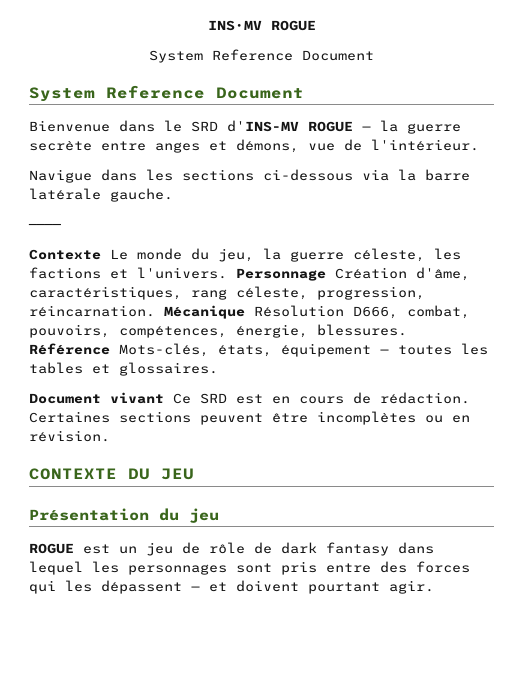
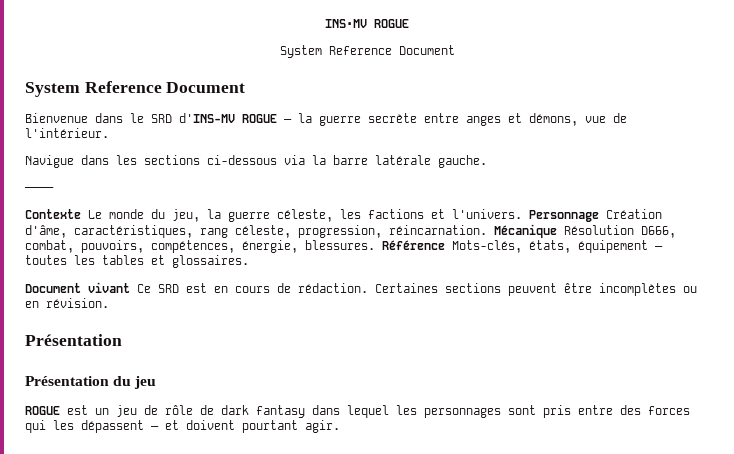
[29,468,194,480] CONTEXTE DU JEU -> [25,334,122,346] Présentation

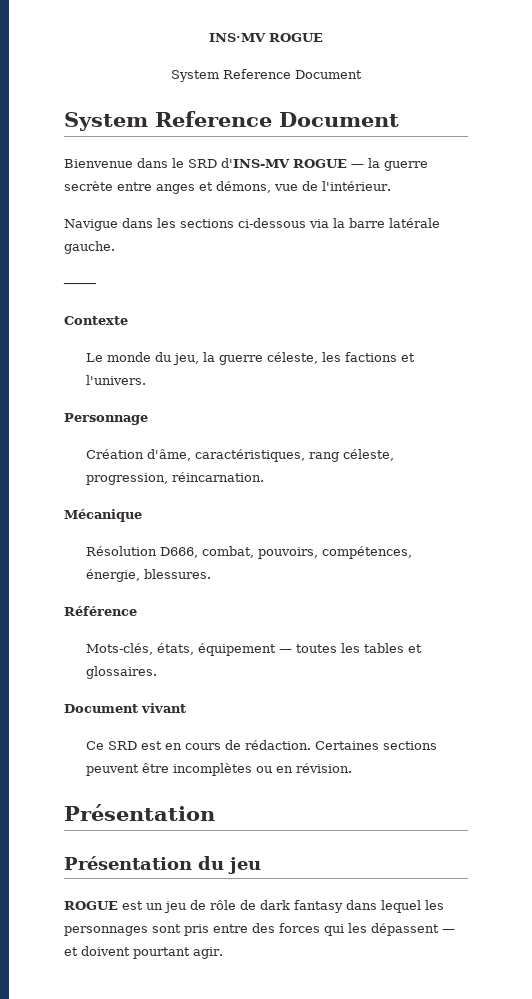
(81, 214) none -> (128, 320) //
(522, 214) none -> (147, 380) //
(599, 216) none -> (148, 419) //
(487, 230) none -> (265, 477) //
(557, 231) none -> (142, 515) //
(375, 245) none -> (212, 574) //
(445, 245) none -> (137, 611) //
(130, 287) none -> (186, 708) //

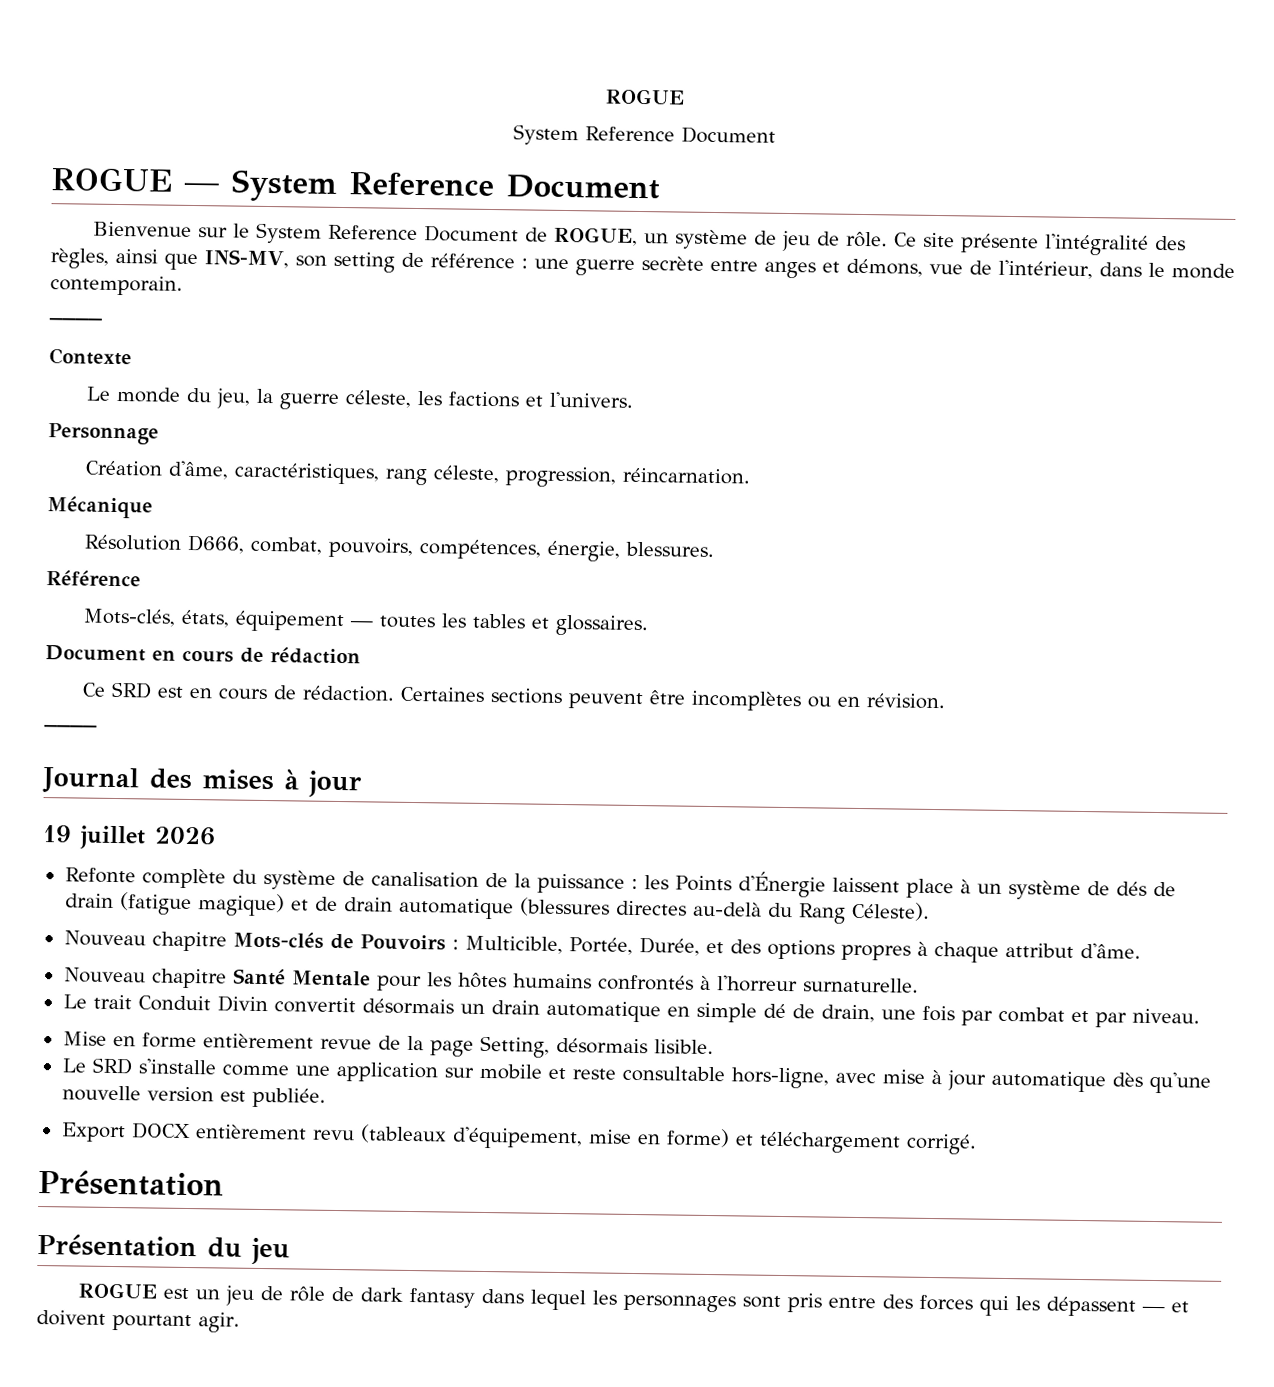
[209,33,266,42] INS·MV -> (605, 96) none
(362, 74) none -> [51,167,219,193] ROGUE —
[137,158,380,168] dans le SRD d'INS-MV ROGUE — la -> [198,222,1187,256] [50,248,569,273] sur le System Reference Document de ROGUE, un système de jeu de rôle. Ce site présente l'intégralité des règles, ainsi que INS-MV, son setting de référence : une
[322,181,391,191] [64,218,440,231] [64,241,115,254] l'intérieur. // Navigue dans les sections ci-dessous via la barre latérale gauche. -> [998,259,1235,280] [50,275,183,296] l'intérieur, dans le monde contemporain.
[141,703,186,713] vivant -> [152,647,361,665] en cours de rédaction
(353, 768) none -> [43,724,97,734] [42,767,362,798] [42,825,216,850] [64,867,1176,900] [64,892,930,924] [63,930,1141,963] [63,967,919,993] [62,994,1200,1028] [62,1031,714,1058] [61,1057,1211,1094] [61,1085,326,1108] [60,1122,977,1155] // ──── // Journal des mises à jour // 19 juillet 2026 // Refonte complète du système de canalisation de la puissance : les Points d'Énergie laissent place à un système de dés de drain (fatigue magique) et de drain automatique (blessures directes au-delà du Rang Céleste). // Nouveau chapitre Mots-clés de Pouvoirs : Multicible, Portée, Durée, et des options propres à chaque attribut d'âme. // Nouveau chapitre Santé Mentale pour les hôtes humains confrontés à l'horreur surnaturelle. // Le trait Conduit Divin convertit désormais un drain automatique en simple dé de drain, une fois par combat et par niveau. // Mise en forme entièrement revue de la page Setting, désormais lisible. // Le SRD s'installe comme une application sur mobile et reste consultable hors-ligne, avec mise à jour automatique dès qu'une nouvelle version est publiée. // Export DOCX entièrement revu (tableaux d'équipement, mise en forme) et téléchargement corrigé.

